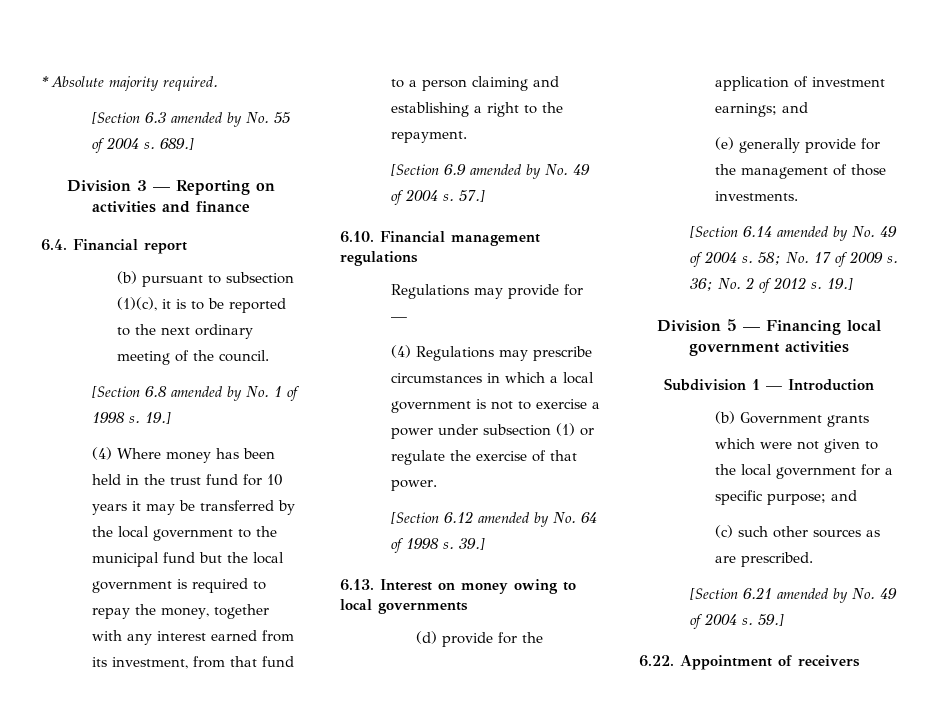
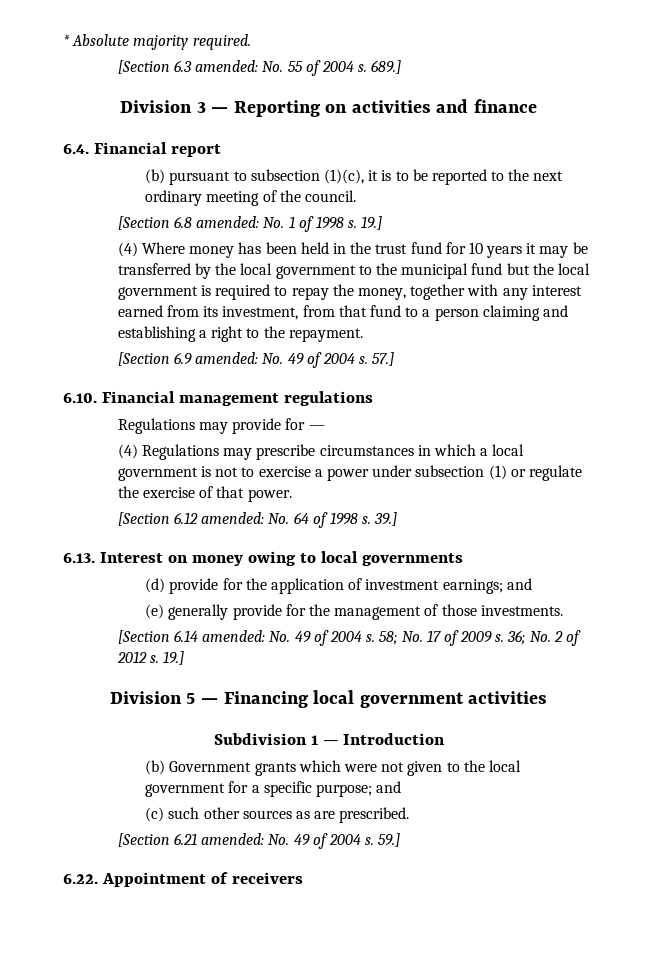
[170,112,242,127] amended by -> [195,60,259,72] amended:
[170,386,242,401] amended by -> [196,216,260,228] amended:
[469,164,541,179] amended by -> [195,352,259,364] amended:
[477,512,549,527] amended by -> [201,512,265,524] amended:
[776,226,848,241] amended by -> [202,630,266,642] amended:
[776,588,848,603] amended by -> [201,833,265,845] amended:

